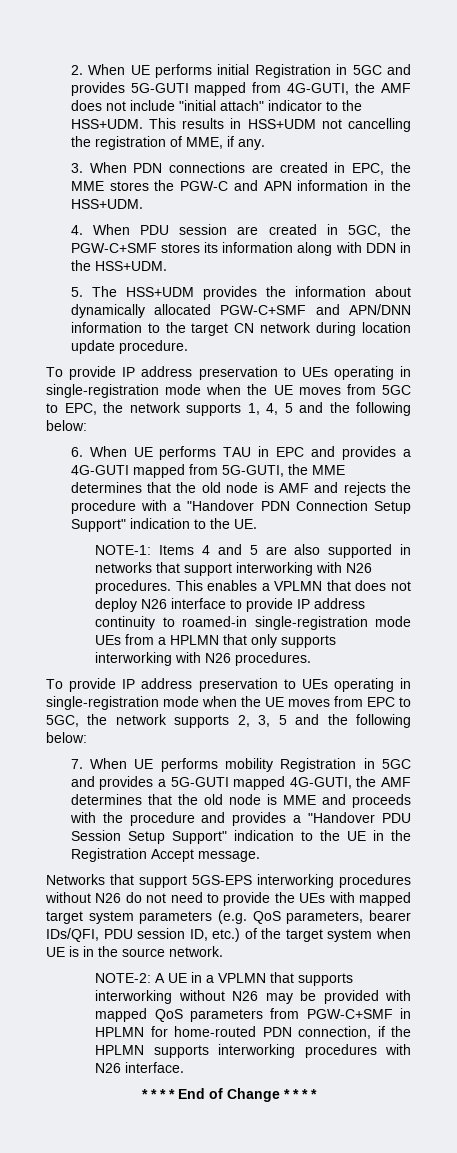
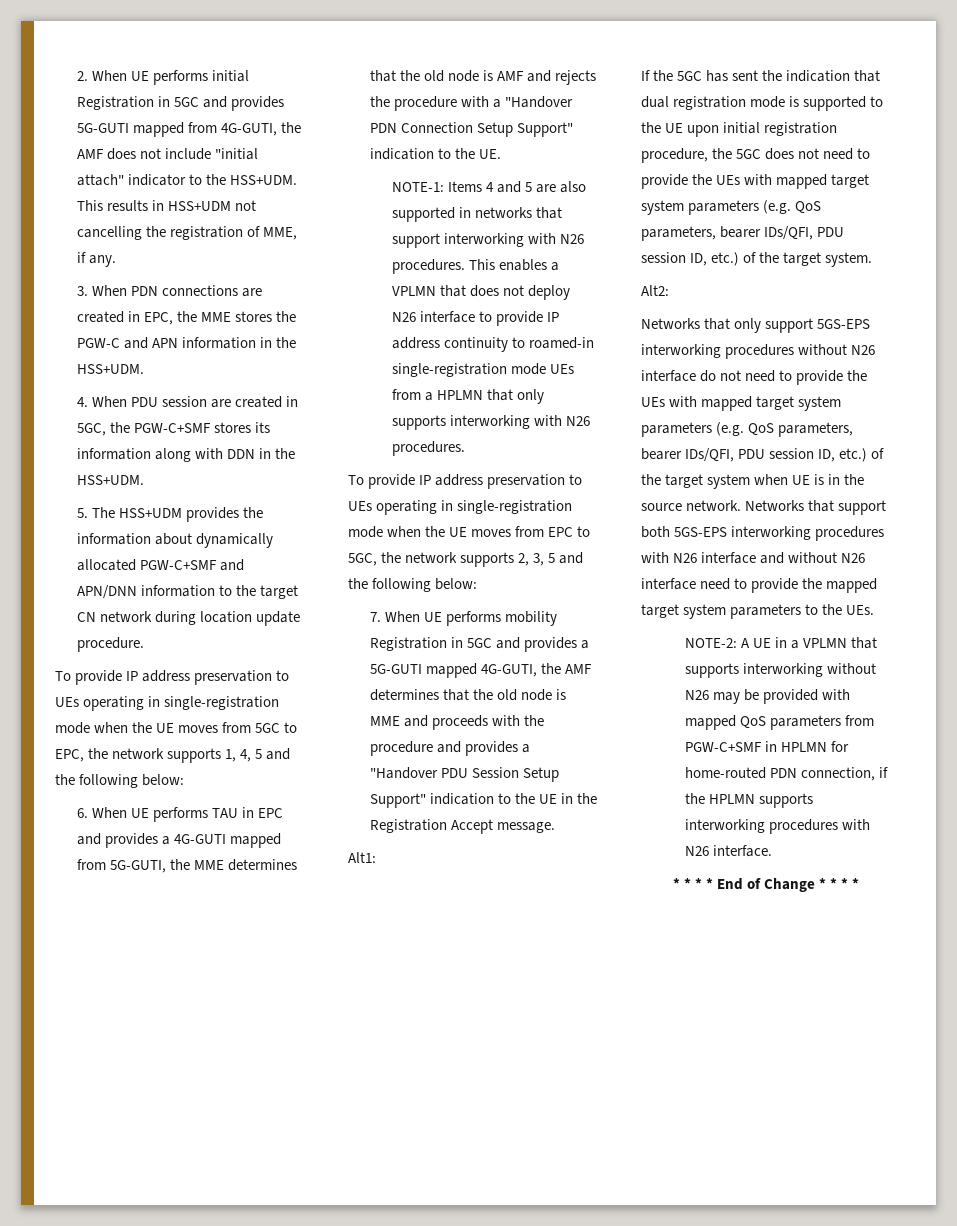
[46,874,134,885] // Networks that -> [348,852,376,863] [641,70,881,82] [641,96,884,111] [641,122,838,137] [641,148,871,163] [641,174,870,189] [641,200,822,215] [641,226,845,241] [641,252,873,267] [641,285,669,296] [641,318,762,333] // Alt1: // If the 5GC has sent the indication that dual registration mode is supported to the UE upon initial registration procedure, the 5GC does not need to provide the UEs with mapped target system parameters (e.g. QoS parameters, bearer IDs/QFI, PDU session ID, etc.) of the target system. // Alt2: // Networks that only
(122, 898) none -> [641,370,696,382] interface
(223, 951) none -> [745,500,887,515] [641,526,885,541] [641,552,866,564] [641,578,878,593] [641,604,875,619] Networks that support both 5GS-EPS interworking procedures with N26 interface and without N26 interface need to provide the mapped target system parameters to the UEs.

